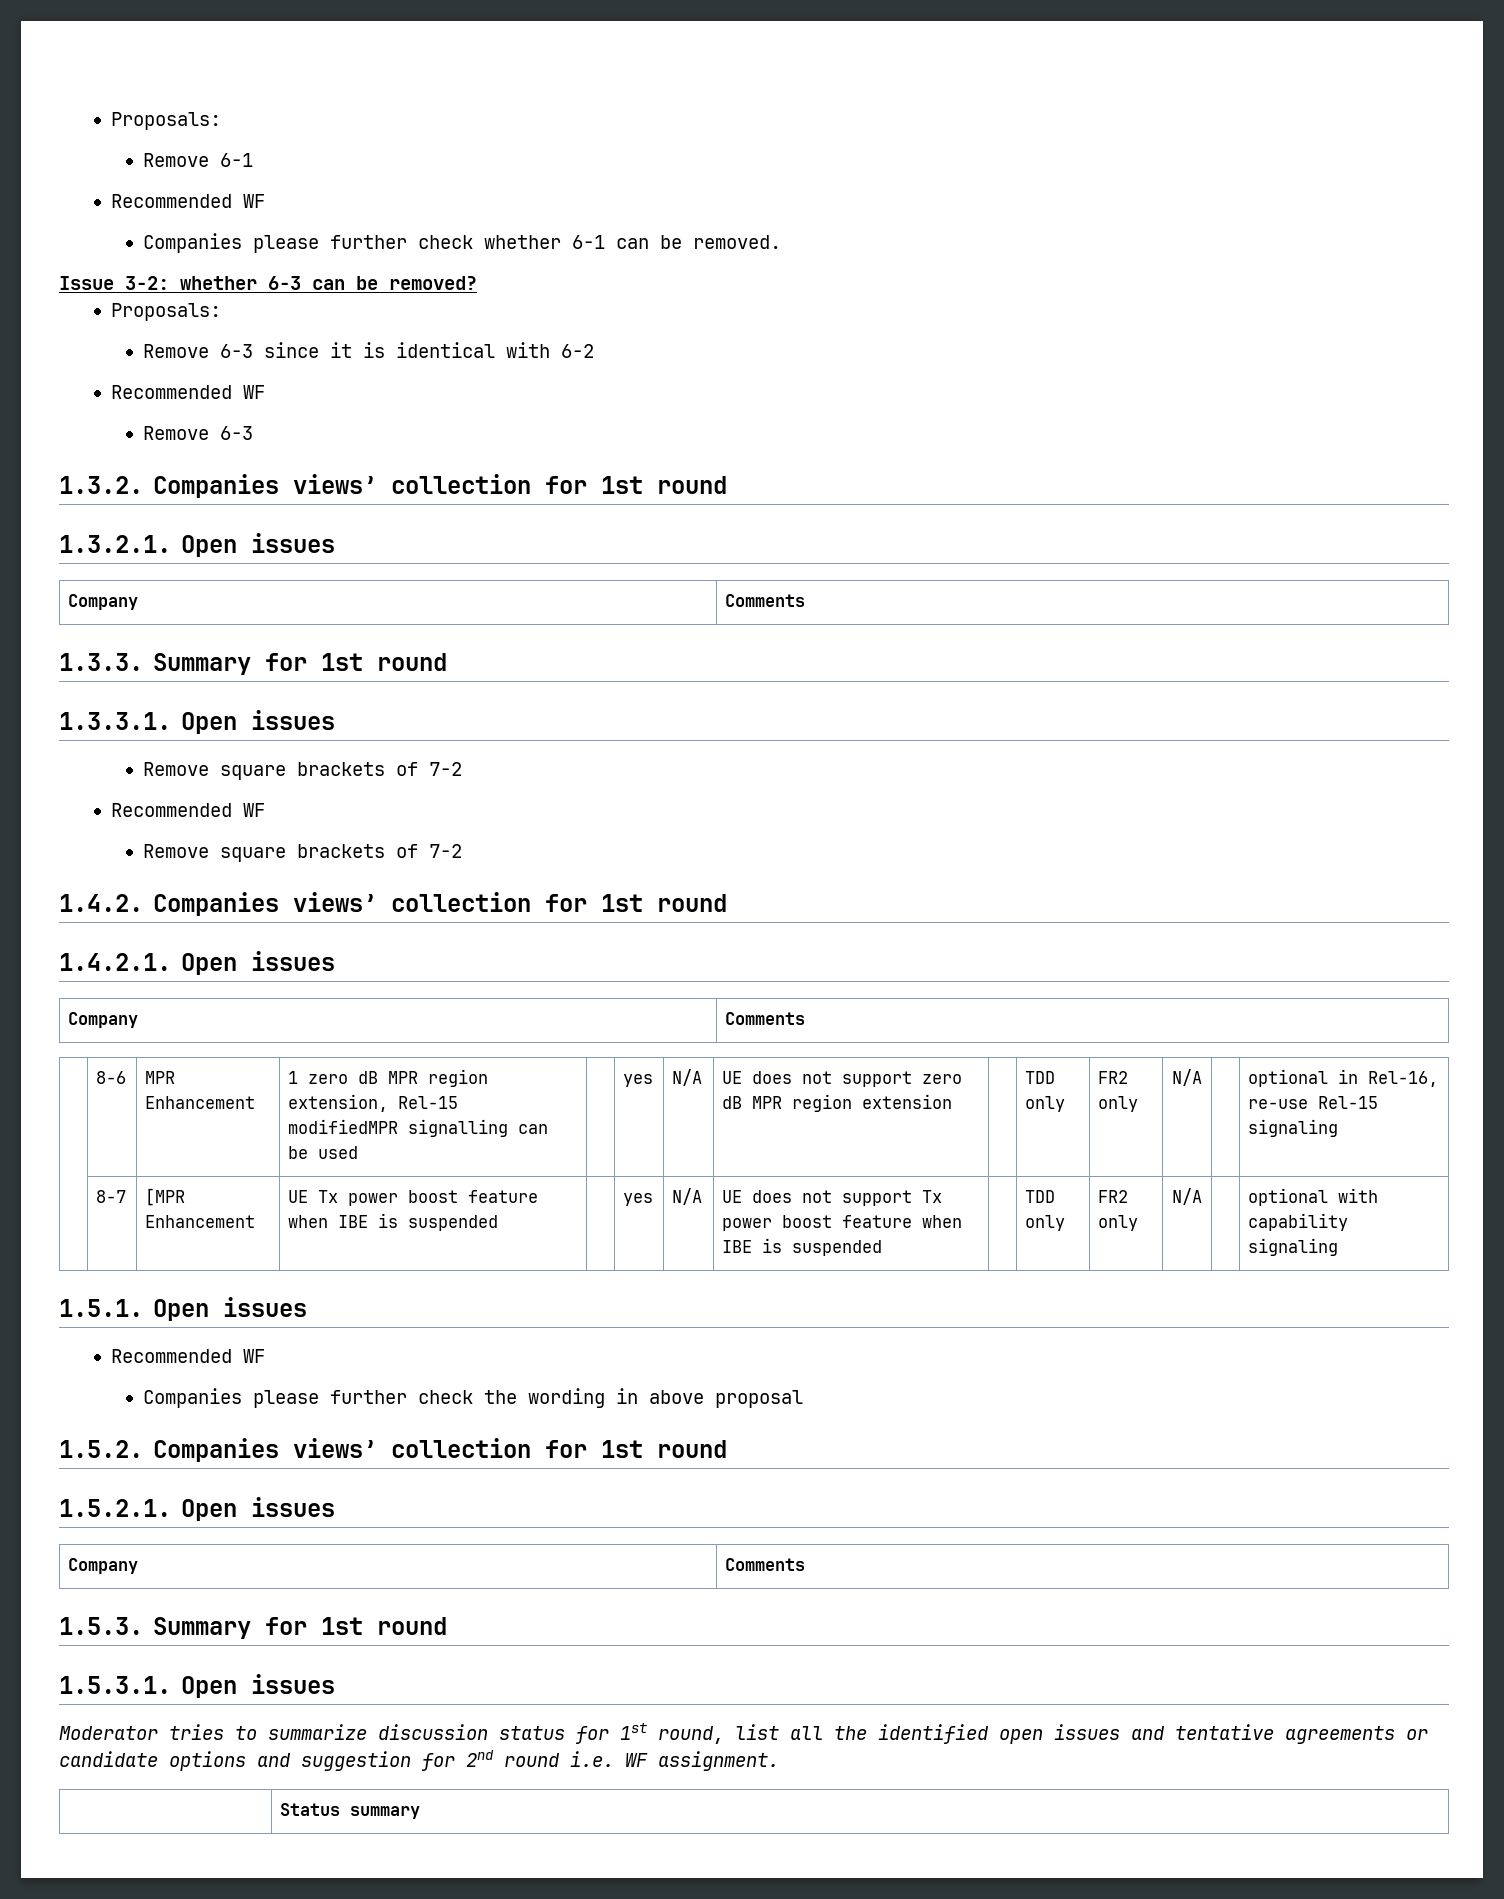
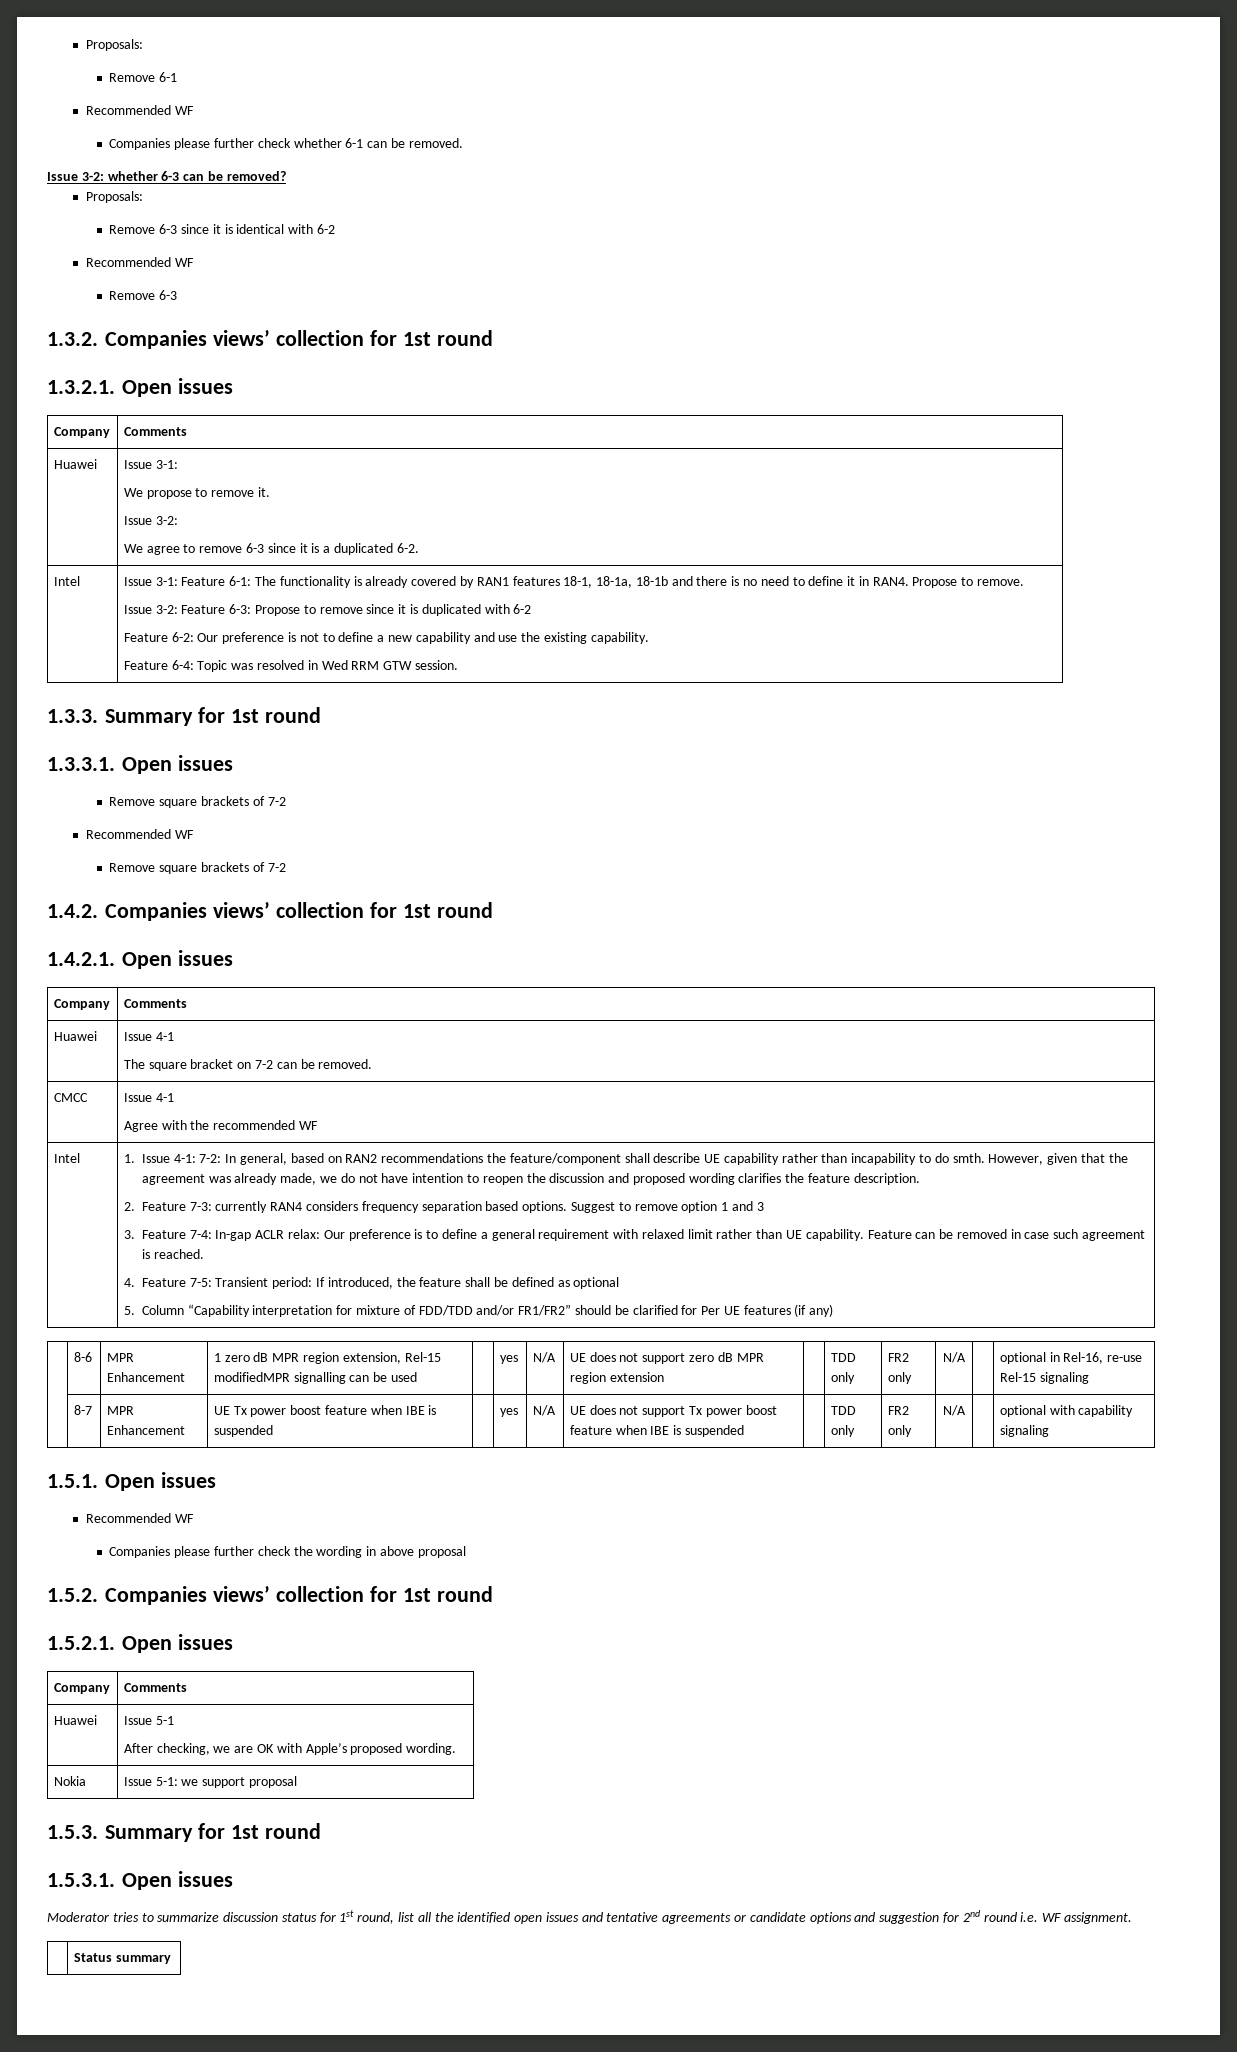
(806, 600) none -> [53,459,97,469] [123,460,178,469] [123,487,271,499] [123,516,178,525] [123,543,419,555] [53,576,80,586] [123,576,1024,588] [123,604,532,616] [123,632,649,644] [123,660,458,672] // Huawei | Issue 3-1: // We propose to remove it. // Issue 3-2: // We agree to remove 6-3 since it is a duplicated 6-2. // Intel | Issue 3-1: Feature 6-1: The functionality is already covered by RAN1 features 18-1, 18-1a, 18-1b and there is no need to define it in RAN4. Propose to remove. // Issue 3-2: Feature 6-3: Propose to remove since it is duplicated with 6-2 // Feature 6-2: Our preference is not to define a new capability and use the existing capability. // Feature 6-4: Topic was resolved in Wed RRM GTW session.
(806, 1018) none -> [53,1031,97,1041] [123,1032,174,1041] [123,1059,373,1071] [53,1093,88,1102] [123,1093,174,1102] [123,1120,319,1132] [53,1153,80,1163] [123,1153,1128,1165] [141,1173,920,1185] [123,1201,764,1213] [123,1229,1145,1241] [141,1249,204,1259] [123,1277,620,1289] [123,1304,834,1317] // Huawei | Issue 4-1 // The square bracket on 7-2 can be removed. // CMCC | Issue 4-1 // Agree with the recommended WF // Intel | 1. Issue 4-1: 7-2: In general, based on RAN2 recommendations the feature/component shall describe UE capability rather than incapability to do smth. However, given that the agreement was already made, we do not have intention to reopen the discussion and proposed wording clarifies the feature description. // 2. Feature 7-3: currently RAN4 considers frequency separation based options. Suggest to remove option 1 and 3 // 3. Feature 7-4: In-gap ACLR relax: Our preference is to define a general requirement with relaxed limit rather than UE capability. Feature can be removed in case such agreement is reached. // 4. Feature 7-5: Transient period: If introduced, the feature shall be defined as optional // 5. Column “Capability interpretation for mixture of FDD/TDD and/or FR1/FR2” should be clarified for Per UE features (if any)
[145,1188,186,1206] [MPR -> [106,1406,134,1415] MPR
(806, 1564) none -> [53,1715,97,1725] [123,1716,174,1725] [123,1743,457,1755] [53,1776,86,1786] [123,1776,298,1788] // Huawei | Issue 5-1 // After checking, we are OK with Apple’s proposed wording. // Nokia | Issue 5-1: we support proposal

